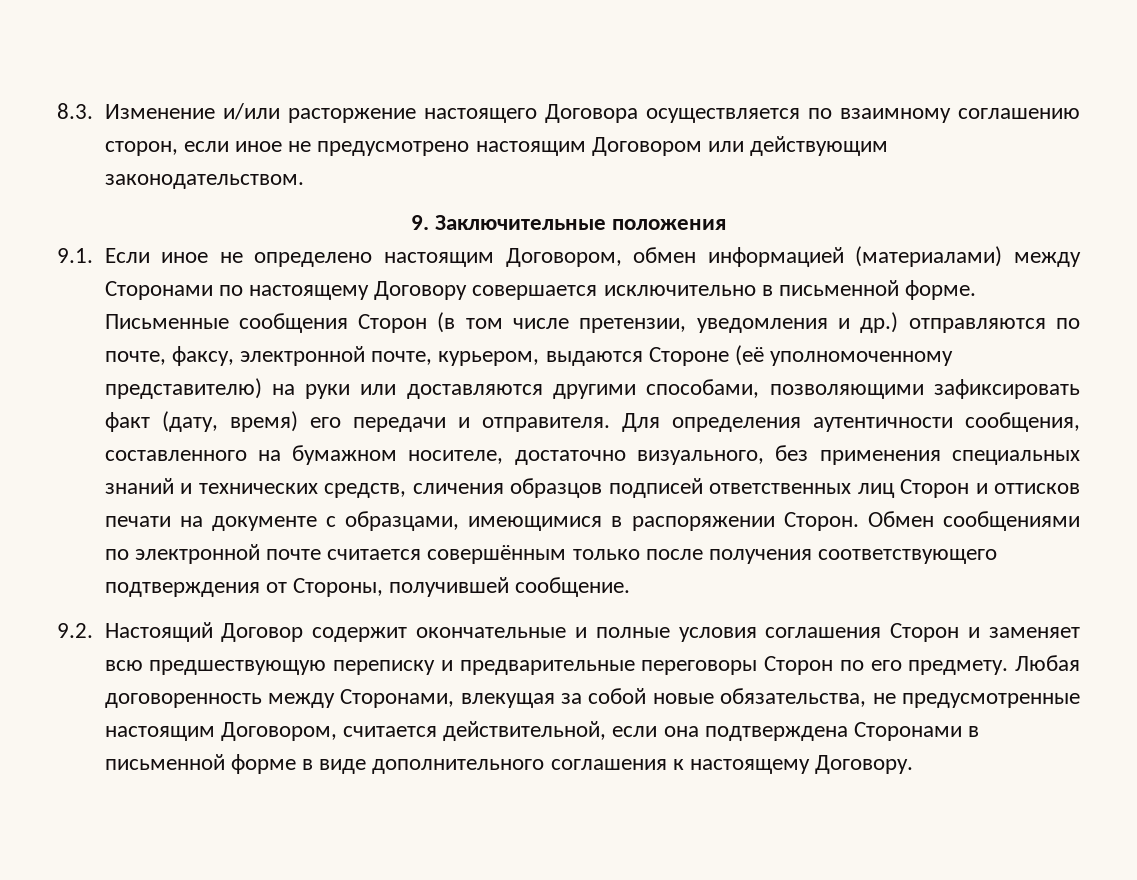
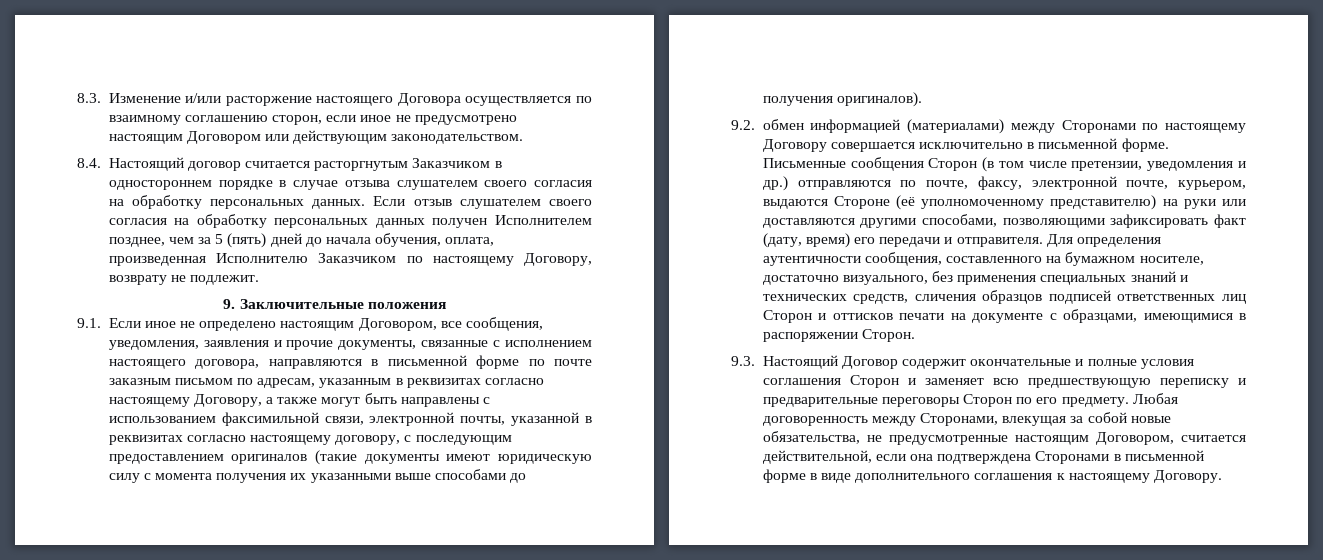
(304, 181) none -> [77,157,502,171] [108,180,592,190] [108,195,592,209] [108,214,592,228] [108,233,495,248] [108,253,592,266] [108,275,260,285] // 8.4. Настоящий договор считается расторгнутым Заказчиком в одностороннем порядке в случае отзыва слушателем своего согласия на обработку персональных данных. Если отзыв слушателем своего согласия на обработку персональных данных получен Исполнителем позднее, чем за 5 (пять) дней до начала обучения, оплата, произведенная Исполнителю Заказчиком по настоящему Договору, возврату не подлежит.
(622, 257) none -> [440,317,544,331] [108,340,593,350] [108,355,592,369] [108,378,545,388] [108,393,491,407] [108,412,592,426] [108,435,512,445] [108,450,592,465] [108,469,527,483] [762,92,922,107] [731,120,755,130] все сообщения, уведомления, заявления и прочие документы, связанные с исполнением настоящего договора, направляются в письменной форме по почте заказным письмом по адресам, указанным в реквизитах согласно настоящему Договору, а также могут быть направлены с использованием факсимильной связи, электронной почты, указанной в реквизитах согласно настоящему договору, с последующим предоставлением оригиналов (такие документы имеют юридическую силу с момента получения их указанными выше способами до получения оригиналов). // 9.2.
[867,511,1080,531] [104,544,998,564] [104,577,631,597] [57,623,93,638] Обмен сообщениями по электронной почте считается совершённым только после получения соответствующего подтверждения от Стороны, получившей сообщение. // 9.2. -> [731,356,755,366] // 9.3.

